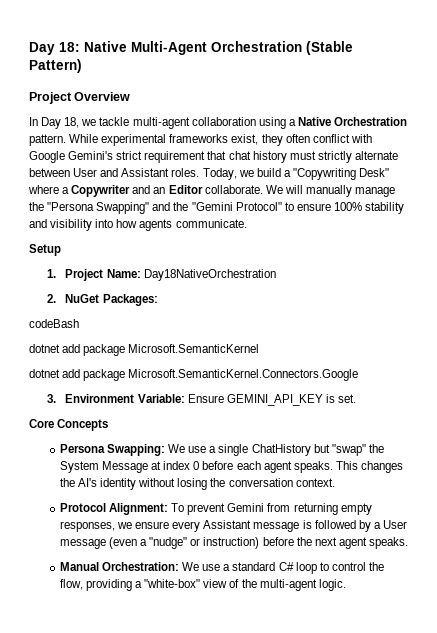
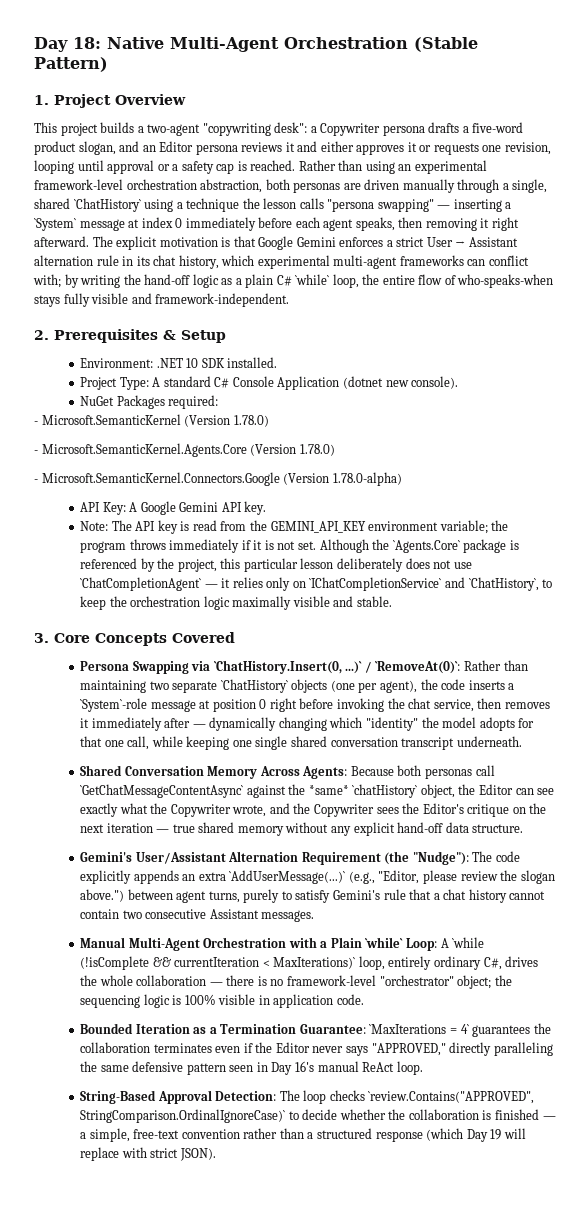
(82, 66) none -> [34,95,49,105] 1.
[29,117,408,129] [29,134,372,146] [29,151,398,163] [29,168,390,180] [28,185,396,197] [29,202,405,214] [29,219,247,231] [29,244,61,256] [47,269,276,281] [47,294,158,306] [29,319,79,328] [29,344,260,356] [29,369,359,381] [47,394,356,406] [29,419,109,431] [59,444,384,456] [59,461,148,473] In Day 18, we tackle multi-agent collaboration using a Native Orchestration pattern. While experimental frameworks exist, they often conflict with Google Gemini's strict requirement that chat history must strictly alternate between User and Assistant roles. Today, we build a "Copywriting Desk" where a Copywriter and an Editor collaborate. We will manually manage the "Persona Swapping" and the "Gemini Protocol" to ensure 100% stability and visibility into how agents communicate. // Setup // 1. Project Name: Day18NativeOrchestration // 2. NuGet Packages: // codeBash // dotnet add package Microsoft.SemanticKernel // dotnet add package Microsoft.SemanticKernel.Connectors.Google // 3. Environment Variable: Ensure GEMINI_API_KEY is set. // Core Concepts // Persona Swapping: We use a single ChatHistory but "swap" the System Message -> [34,122,524,136] [34,141,551,155] [34,160,487,174] [34,179,548,193] [34,198,512,212] [34,218,125,231] This project builds a two-agent "copywriting desk": a Copywriter persona drafts a five-word product slogan, and an Editor persona reviews it and either approves it or requests one revision, looping until approval or a safety cap is reached. Rather than using an experimental framework-level orchestration abstraction, both personas are driven manually through a single, shared `ChatHistory` using a technique the lesson calls "persona swapping" — inserting a `System` message
(200, 465) none -> [185,217,256,231] immediately
[293,461,403,473] [59,478,335,490] [59,503,372,515] [59,520,407,532] [59,537,408,549] [59,562,384,574] [59,579,346,591] speaks. This changes the AI's identity without losing the conversation context. // Protocol Alignment: To prevent Gemini from returning empty responses, we ensure every Assistant message is followed by a User message (even a "nudge" or instruction) before the next agent speaks. // Manual Orchestration: We use a standard C# loop to control the flow, providing a "white-box" view of the multi-agent logic. -> [355,217,519,231] [34,236,518,250] [34,255,529,269] [33,274,554,288] [34,293,290,307] [34,329,226,343] [80,357,278,368] [80,376,459,390] [80,395,219,409] [34,414,269,427] [34,443,335,457] [34,472,402,486] [80,501,267,515] [80,520,509,534] [80,539,519,553] [80,558,472,572] [80,577,553,591] [80,596,392,610] [34,632,235,646] [80,660,528,674] [80,679,515,693] [80,698,550,712] [80,717,535,731] [80,736,522,750] [80,765,495,779] [80,784,555,798] [80,803,547,817] [80,822,524,836] [80,851,520,865] [80,870,555,884] [80,889,546,903] [80,909,315,922] [80,937,485,951] [80,956,539,970] [80,975,512,989] [80,994,364,1008] [80,1023,551,1037] [80,1042,553,1056] [80,1061,423,1075] [80,1090,535,1104] [80,1109,556,1123] [80,1128,526,1142] [80,1147,216,1161] speaks, then removing it right afterward. The explicit motivation is that Google Gemini enforces a strict User → Assistant alternation rule in its chat history, which experimental multi-agent frameworks can conflict with; by writing the hand-off logic as a plain C# `while` loop, the entire flow of who-speaks-when stays fully visible and framework-independent. // 2. Prerequisites & Setup // Environment: .NET 10 SDK installed. // Project Type: A standard C# Console Application (dotnet new console). // NuGet Packages required: // - Microsoft.SemanticKernel (Version 1.78.0) // - Microsoft.SemanticKernel.Agents.Core (Version 1.78.0) // - Microsoft.SemanticKernel.Connectors.Google (Version 1.78.0-alpha) // API Key: A Google Gemini API key. // Note: The API key is read from the GEMINI_API_KEY environment variable; the program throws immediately if it is not set. Although the `Agents.Core` package is referenced by the project, this particular lesson deliberately does not use `ChatCompletionAgent` — it relies only on `IChatCompletionService` and `ChatHistory`, to keep the orchestration logic maximally visible and stable. // 3. Core Concepts Covered // Persona Swapping via `ChatHistory.Insert(0, ...)` / `RemoveAt(0)`: Rather than maintaining two separate `ChatHistory` objects (one per agent), the code inserts a `System`-role message at position 0 right before invoking the chat service, then removes it immediately after — dynamically changing which "identity" the model adopts for that one call, while keeping one single shared conversation transcript underneath. // Shared Conversation Memory Across Agents: Because both personas call `GetChatMessageContentAsync` against the *same* `chatHistory` object, the Editor can see exactly what the Copywriter wrote, and the Copywriter sees the Editor's critique on the next iteration — true shared memory without any explicit hand-off data structure. // Gemini's User/Assistant Alternation Requirement (the "Nudge"): The code explicitly appends an extra `AddUserMessage(...)` (e.g., "Editor, please review the slogan above.") between agent turns, purely to satisfy Gemini's rule that a chat history cannot contain two consecutive Assistant messages. // Manual Multi-Agent Orchestration with a Plain `while` Loop: A `while (!isComplete && currentIteration < MaxIterations)` loop, entirely ordinary C#, drives the whole collaboration — there is no framework-level "orchestrator" object; the sequencing logic is 100% visible in application code. // Bounded Iteration as a Termination Guarantee: `MaxIterations = 4` guarantees the collaboration terminates even if the Editor never says "APPROVED," directly paralleling the same defensive pattern seen in Day 16's manual ReAct loop. // String-Based Approval Detection: The loop checks `review.Contains("APPROVED", StringComparison.OrdinalIgnoreCase)` to decide whether the collaboration is finished — a simple, free-text convention rather than a structured response (which Day 19 will replace with strict JSON).

